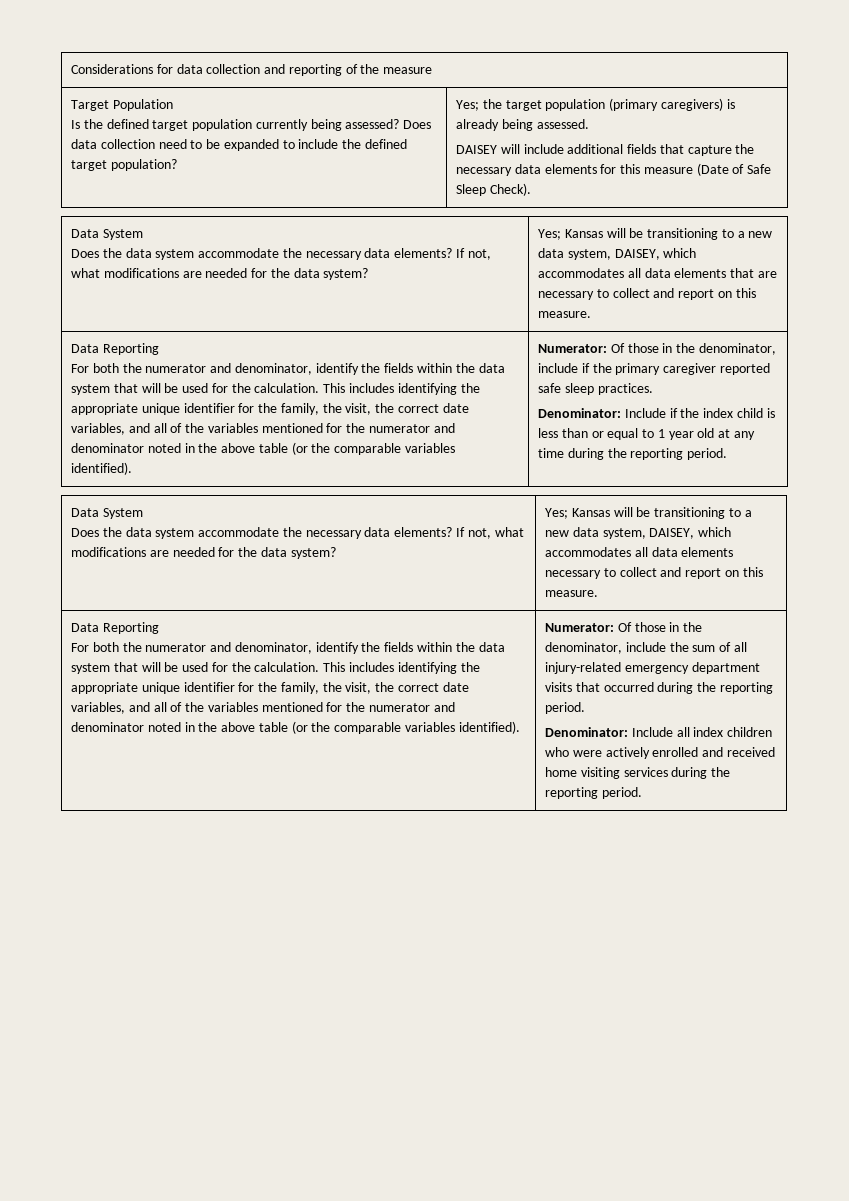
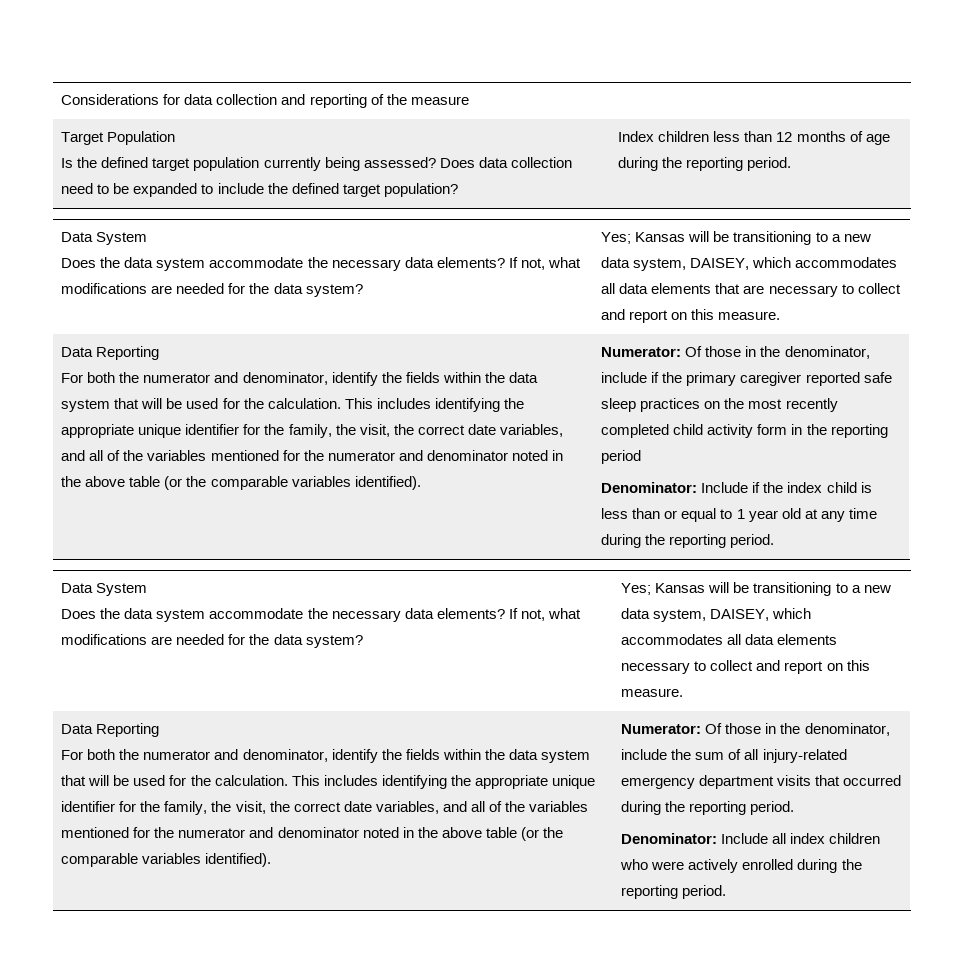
[455,98,735,111] [455,119,589,131] [455,144,755,156] [455,163,772,176] [455,183,531,196] Yes; the target population (primary caregivers) is already being assessed. // DAISEY will include additional fields that capture the necessary data elements for this measure (Date of Safe Sleep Check). -> [618,131,890,145] [618,157,792,171] Index children less than 12 months of age during the reporting period.
[597,383,653,395] practices. -> [640,398,838,412] [601,424,888,438] [601,450,642,464] practices on the most recently completed child activity form in the reporting period
[702,747,775,757] [544,767,668,779] and received home visiting services -> (794, 864) none

